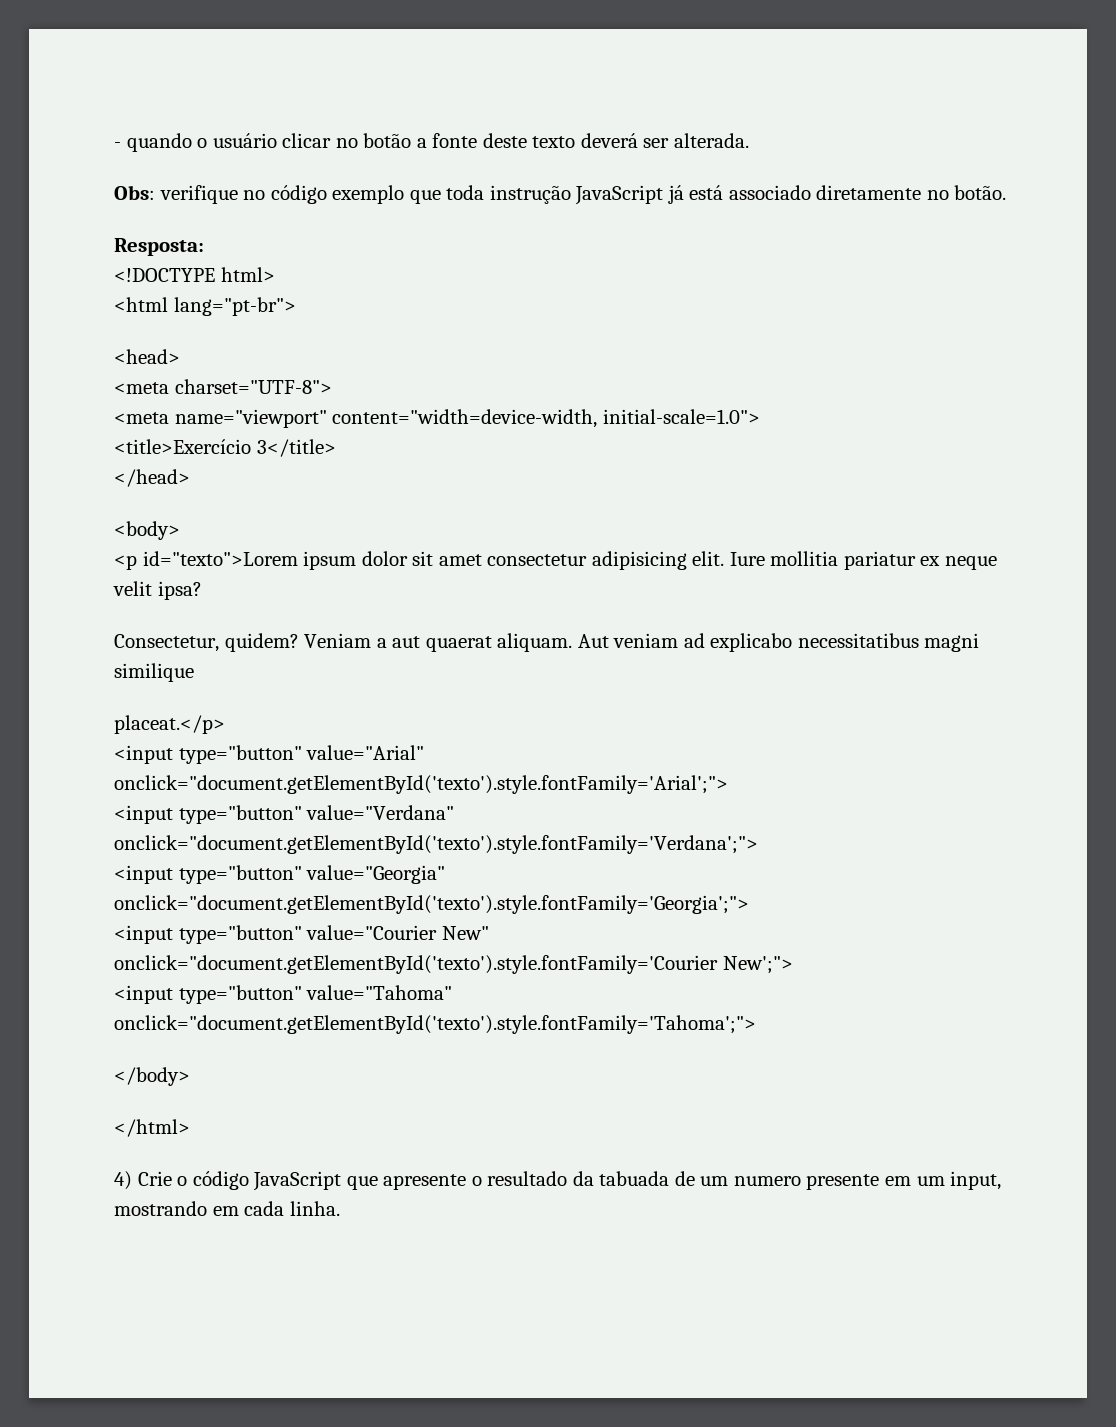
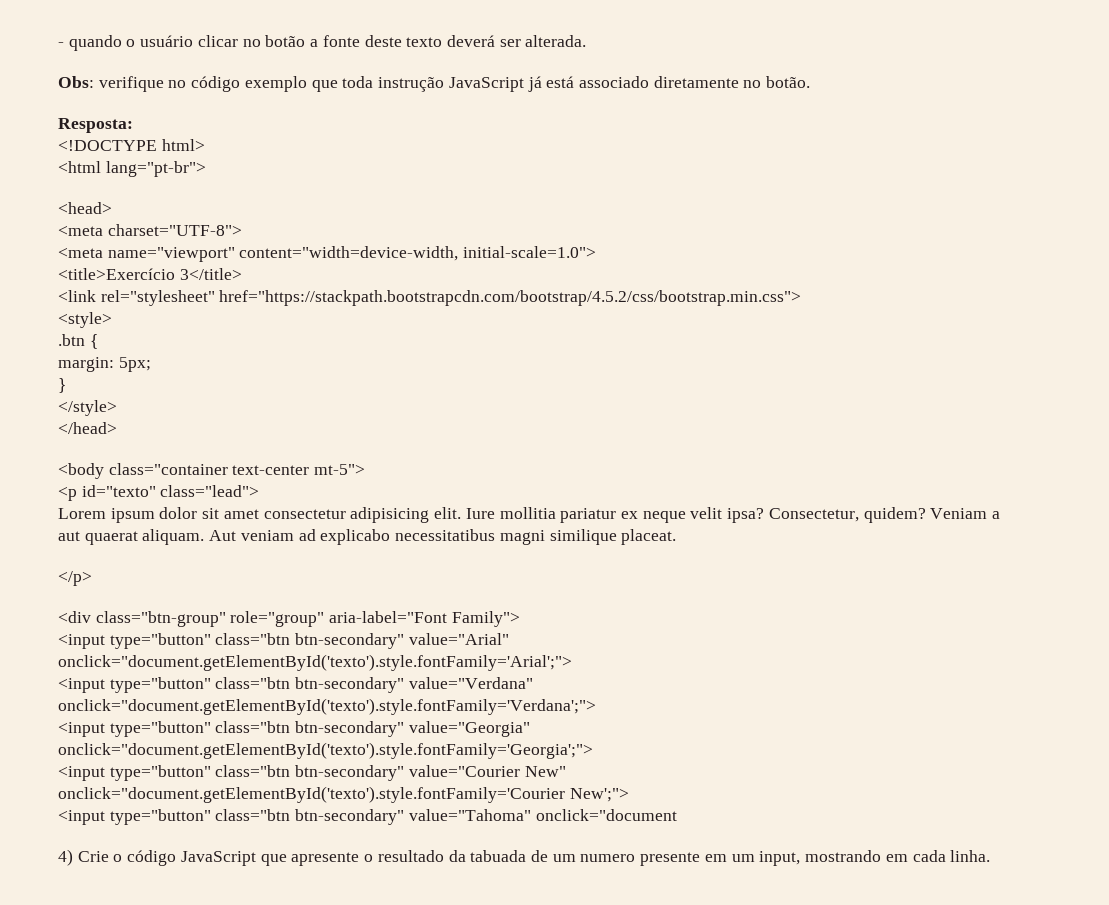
[114,469,190,487] [114,521,180,540] [114,551,298,570] </head> // <body> // <p id="texto">Lorem -> [58,290,802,306] [58,312,112,328] [58,334,98,349] [58,357,151,372] [58,378,66,393] [58,400,117,416] [58,422,117,434] [58,463,366,479] [58,485,260,501] [58,508,106,519] <link rel="stylesheet" href="https://stackpath.bootstrapcdn.com/bootstrap/4.5.2/css/bootstrap.min.css"> // <style> // .btn { // margin: 5px; // } // </style> // </head> // <body class="container text-center mt-5"> // <p id="texto" class="lead"> // Lorem
(202, 590) // -> (765, 515) none
[114,715,225,734] [114,745,302,764] // placeat.</p> // <input type="button" -> [621,529,677,545] [58,571,92,586] [58,611,520,627] [58,633,405,649] placeat. // </p> // <div class="btn-group" role="group" aria-label="Font Family"> // <input type="button" class="btn btn-secondary"
(302, 814) none -> [215,677,405,693] class="btn btn-secondary"
(302, 874) none -> [215,721,405,737] class="btn btn-secondary"
(302, 934) none -> [215,765,405,781] class="btn btn-secondary"
[306,985,453,1000] [114,1015,756,1034] [114,1067,190,1086] [114,1119,190,1137] value="Tahoma" onclick="document.getElementById('texto').style.fontFamily='Tahoma';"> // </body> // </html> -> [215,809,677,825] class="btn btn-secondary" value="Tahoma" onclick="document

